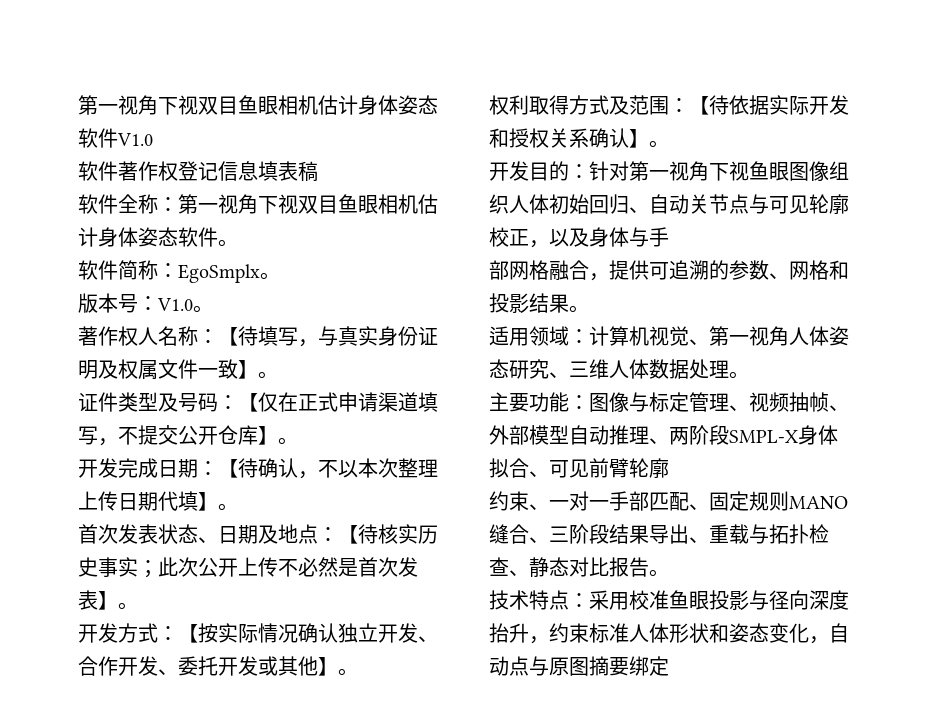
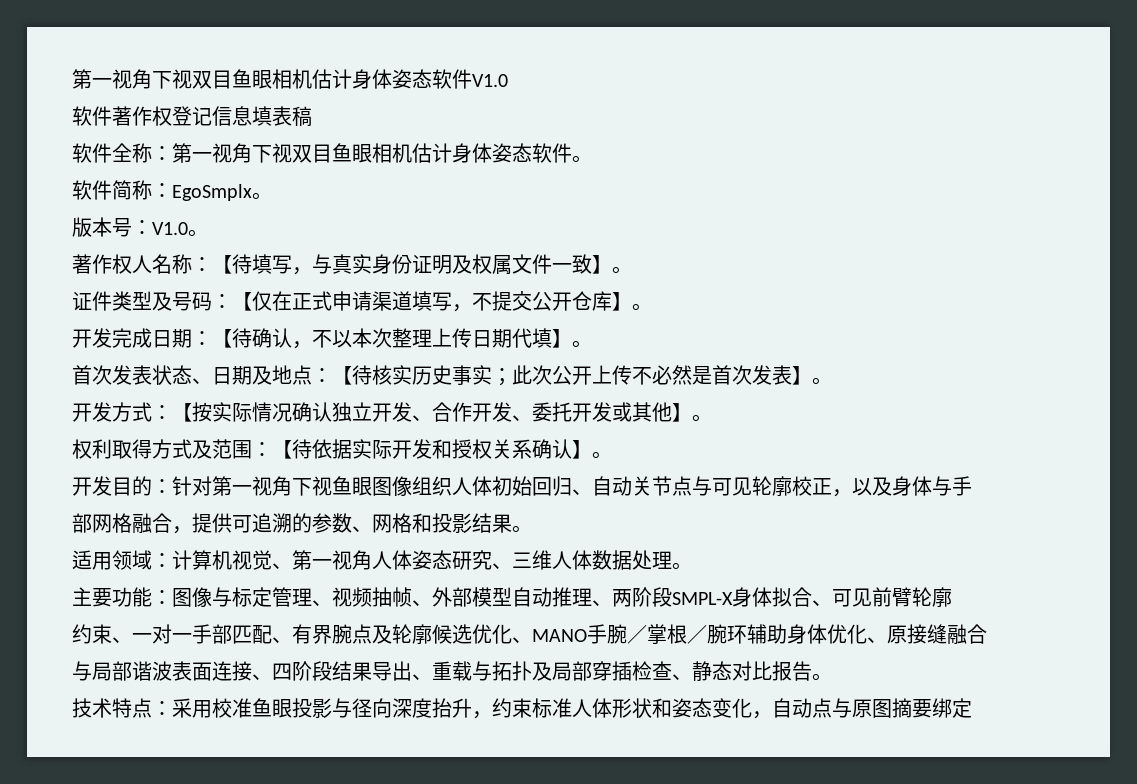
[709,491,848,511] [489,524,569,544] 固定规则MANO缝合、三 -> [292,624,987,644] [72,661,292,681] 有界腕点及轮廓候选优化、MANO手腕／掌根／腕环辅助身体优化、原接缝融合 // 与局部谐波表面连接、四
(809, 534) none -> [532,661,632,681] 及局部穿插

